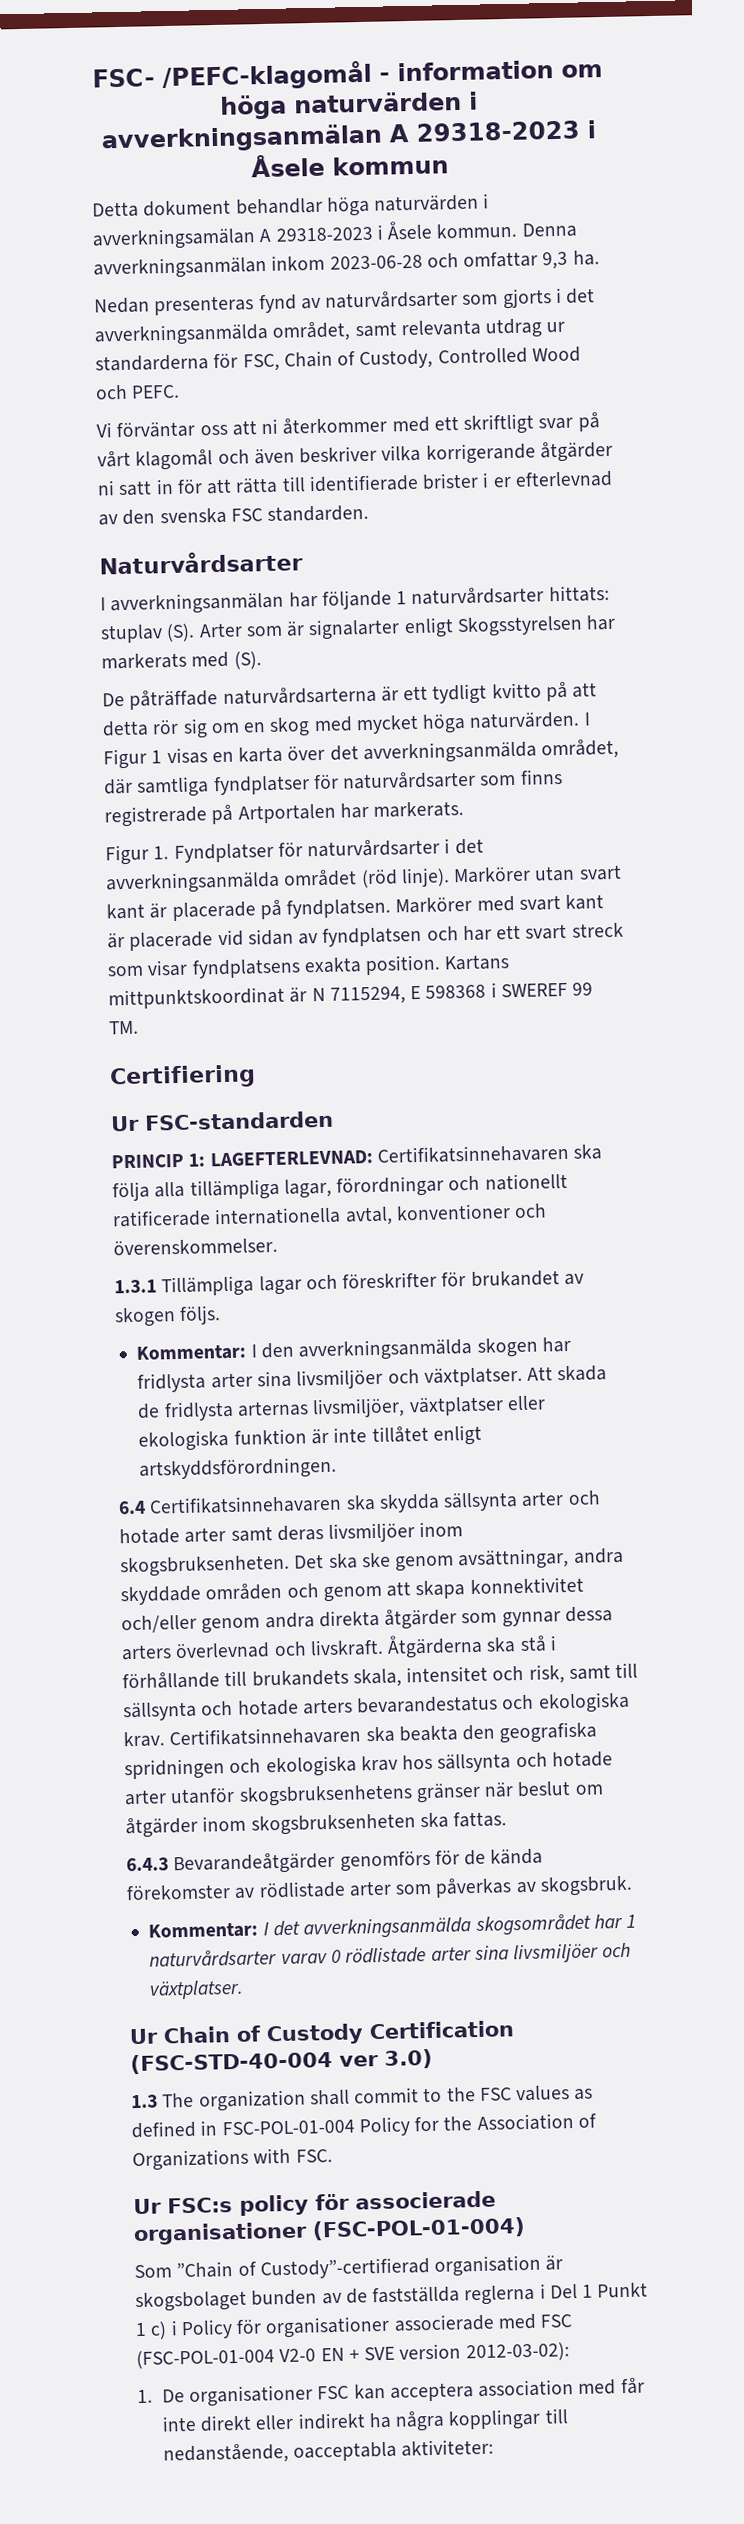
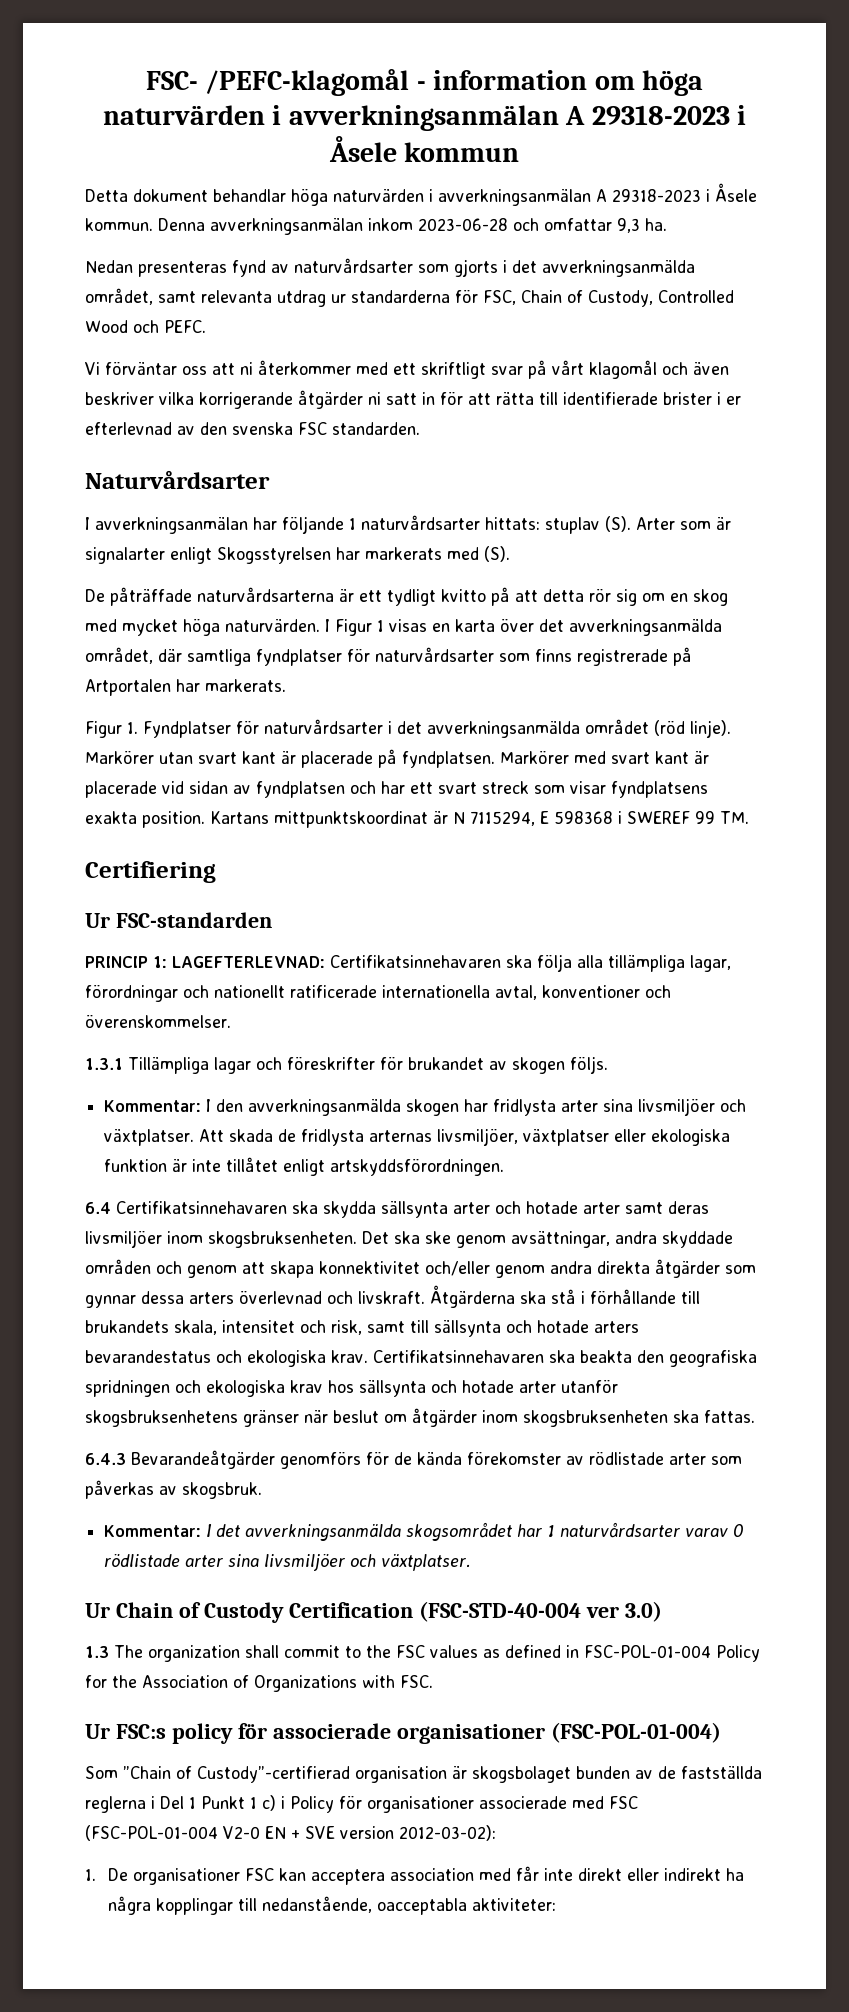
[92,227,256,251] avverkningsamälan -> [438,189,591,206] avverkningsanmälan

